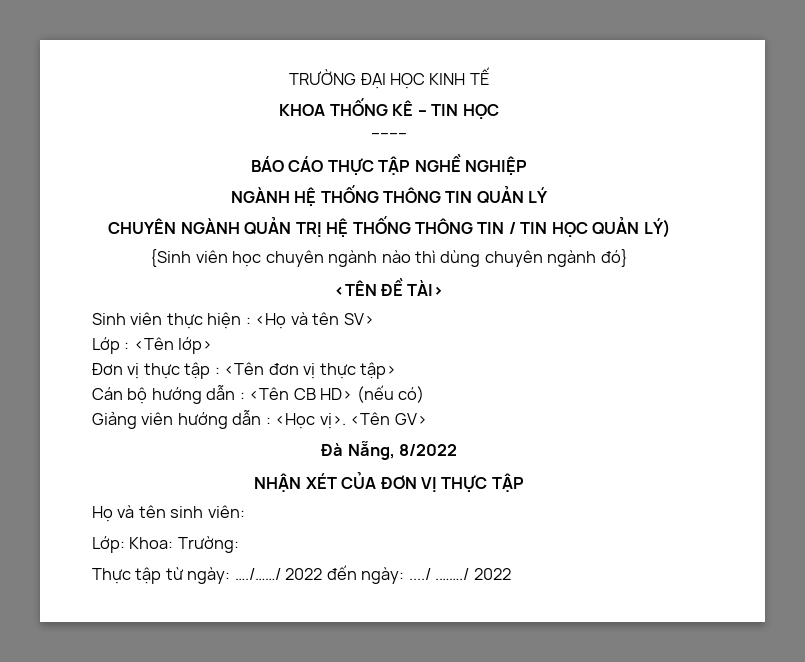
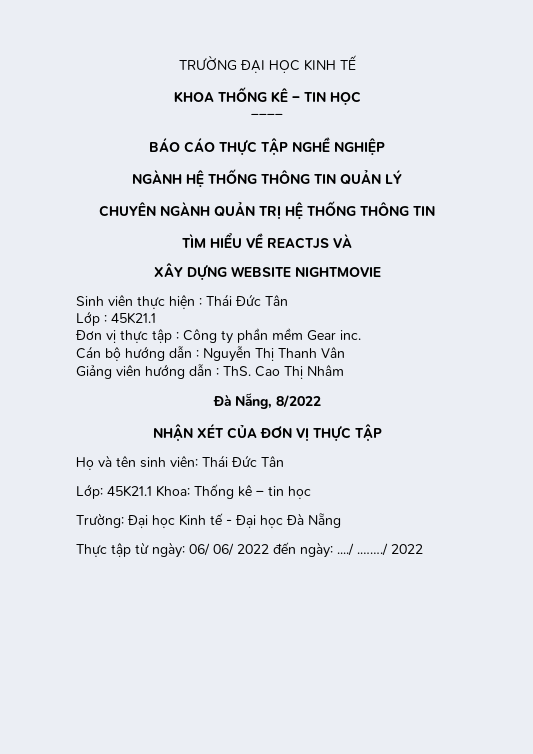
[508,216,670,238] [150,249,628,267] [333,278,445,296] / TIN HỌC QUẢN LÝ) // {Sinh viên học chuyên ngành nào thì dùng chuyên ngành đó} // <TÊN ĐỀ TÀI> -> [182,233,352,249] [153,263,381,280] // TÌM HIỂU VỀ REACTJS VÀ // XÂY DỰNG WEBSITE NIGHTMOVIE
[255,312,374,329] <Họ và tên SV> -> [206,294,288,306] Thái Đức Tân
[133,337,213,354] <Tên lớp> -> [111,312,156,324] 45K21.1
[224,362,397,379] <Tên đơn vị thực tập> -> [183,328,361,344] Công ty phần mềm Gear inc.
[249,385,425,403] <Tên CB HD> (nếu có) -> [203,346,345,362] Nguyễn Thị Thanh Vân
[275,412,427,429] <Học vị>. <Tên GV> -> [223,365,344,379] ThS. Cao Thị Nhâm
[92,536,239,553] // Lớp: Khoa: Trường: -> [202,455,284,467] [76,484,311,499] [76,513,341,528] Thái Đức Tân // Lớp: 45K21.1 Khoa: Thống kê – tin học // Trường: Đại học Kinh tế - Đại học Đà Nẵng
[234,568,281,580] …./……/ -> [189,543,234,556] 06/ 06/

